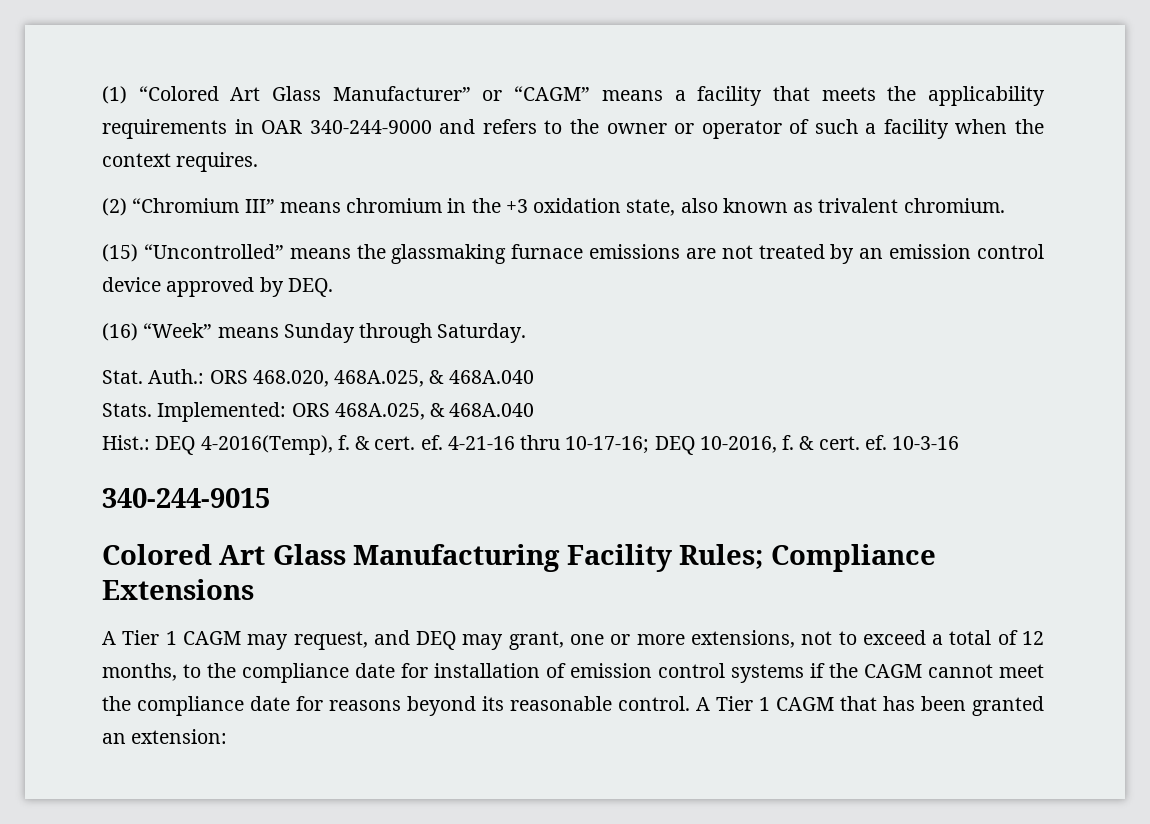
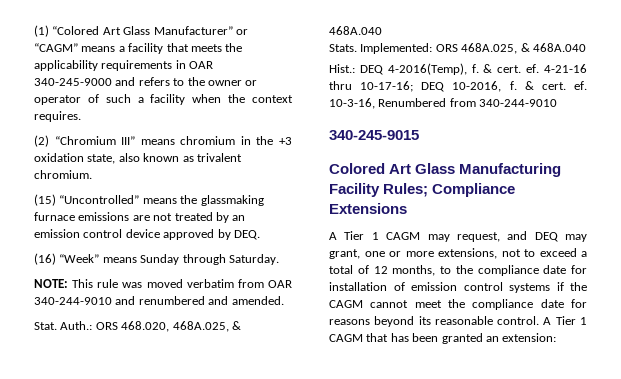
[309,120,432,134] 340-244-9000 -> [34,78,112,86] 340-245-9000
(527, 333) none -> [34,279,292,288] [34,296,284,305] // NOTE: This rule was moved verbatim from OAR 340-244-9010 and renumbered and amended.
[892,436,960,450] [102,488,270,508] 10-3-16 // 340-244-9015 -> [329,98,558,109] [329,130,419,140] 10-3-16, Renumbered from 340-244-9010 // 340-245-9015

